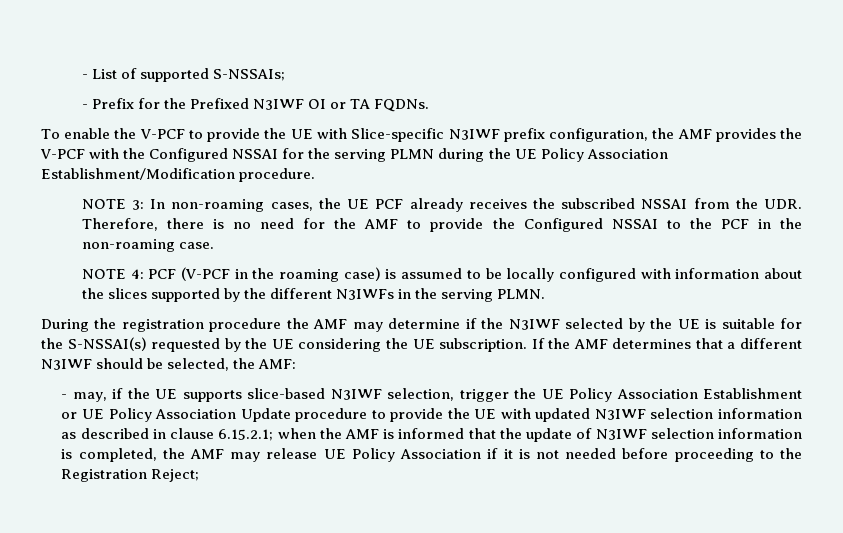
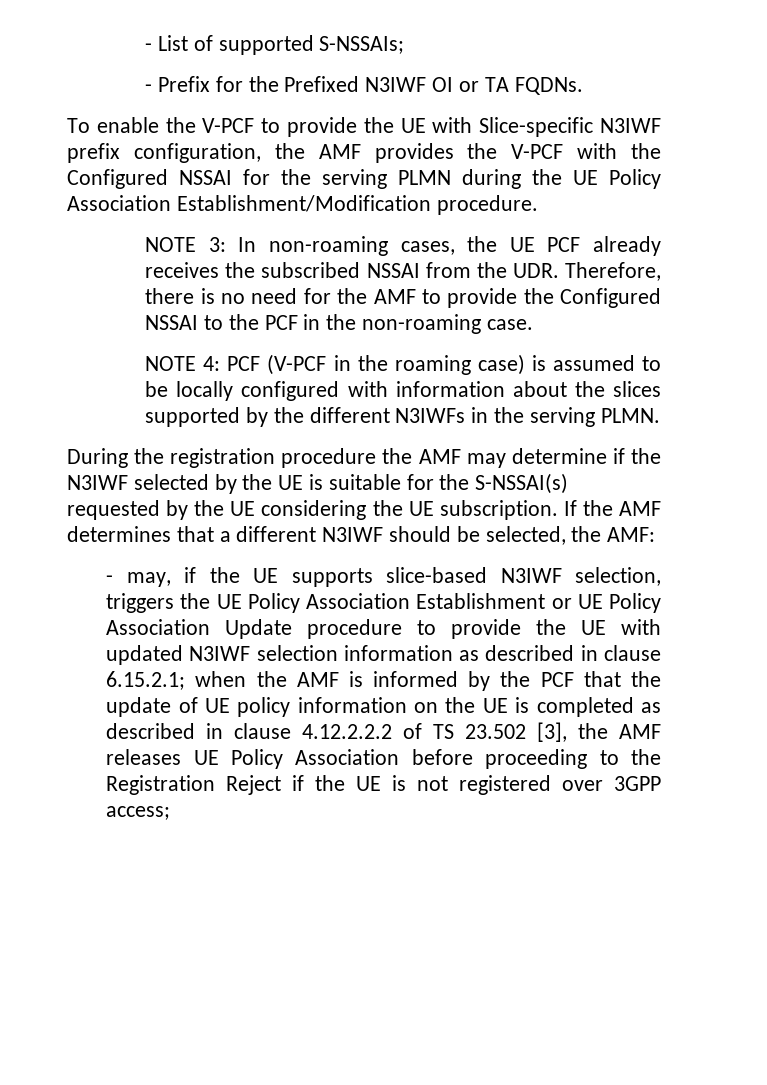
[459,389,509,402] trigger -> [106,593,175,613] triggers
(465, 433) none -> [468,671,574,691] by the PCF
[595,428,802,440] [61,448,617,462] N3IWF selection information is completed, the AMF may release UE Policy Association if it is not needed -> [204,697,661,717] [106,722,662,742] [106,749,400,769] UE policy information on the UE is completed as described in clause 4.12.2.2.2 of TS 23.502 [3], the AMF releases UE Policy Association
[151,469,200,482] Reject; -> [226,775,662,795] [106,806,171,820] Reject if the UE is not registered over 3GPP access;

